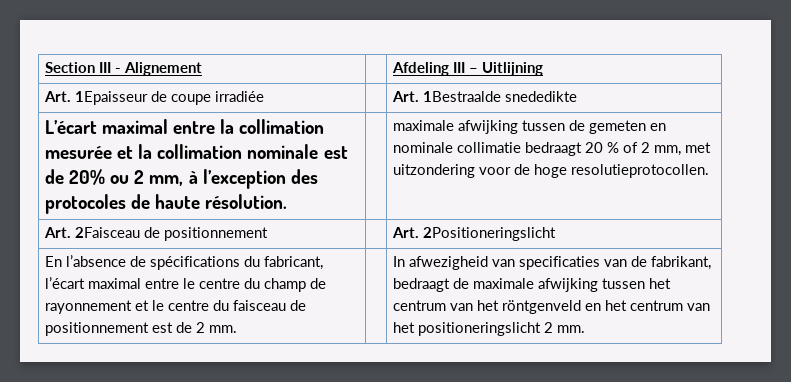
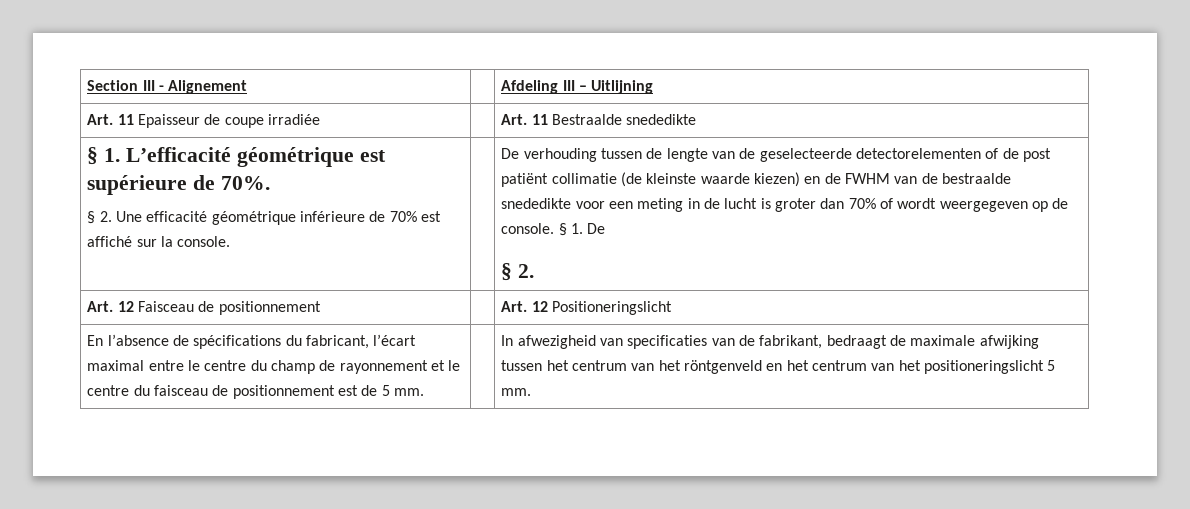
[74,91,148,105] 1Epaisseur -> [117,114,201,128] 11 Epaisseur
[422,91,501,102] 1Bestraalde -> [531,114,623,125] 11 Bestraalde
[44,119,325,134] [44,144,348,159] [44,169,318,189] [44,194,288,214] [392,120,666,134] [392,142,711,156] [392,164,709,178] [43,227,140,238] L’écart maximal entre la collimation mesurée et la collimation nominale est de 20% ou 2 mm, à l’exception des protocoles de haute résolution. | | maximale afwijking tussen de gemeten en nominale collimatie bedraagt 20 % of 2 mm, met uitzondering voor de hoge resolutieprotocollen. // Art. 2Faisceau -> [87,147,386,167] [87,175,270,195] [87,211,441,225] [87,236,231,247] [501,148,1051,162] [501,172,1011,187] [501,198,1069,212] [501,223,606,236] [501,263,535,281] [87,301,195,312] § 1. L’efficacité géométrique est supérieure de 70%. // § 2. Une efficacité géométrique inférieure de 70% est affiché sur la console. | | De verhouding tussen de lengte van de geselecteerde detectorelementen of de post patiënt collimatie (de kleinste waarde kiezen) en de FWHM van de bestraalde snededikte voor een meting in de lucht is groter dan 70% of wordt weergegeven op de console. § 1. De // § 2. // Art. 12 Faisceau
[422,227,556,241] 2Positioneringslicht -> [531,301,673,315] 12 Positioneringslicht
[195,322,205,333] 2 -> [381,385,390,396] 5
[543,322,553,333] 2 -> [1047,360,1056,371] 5

